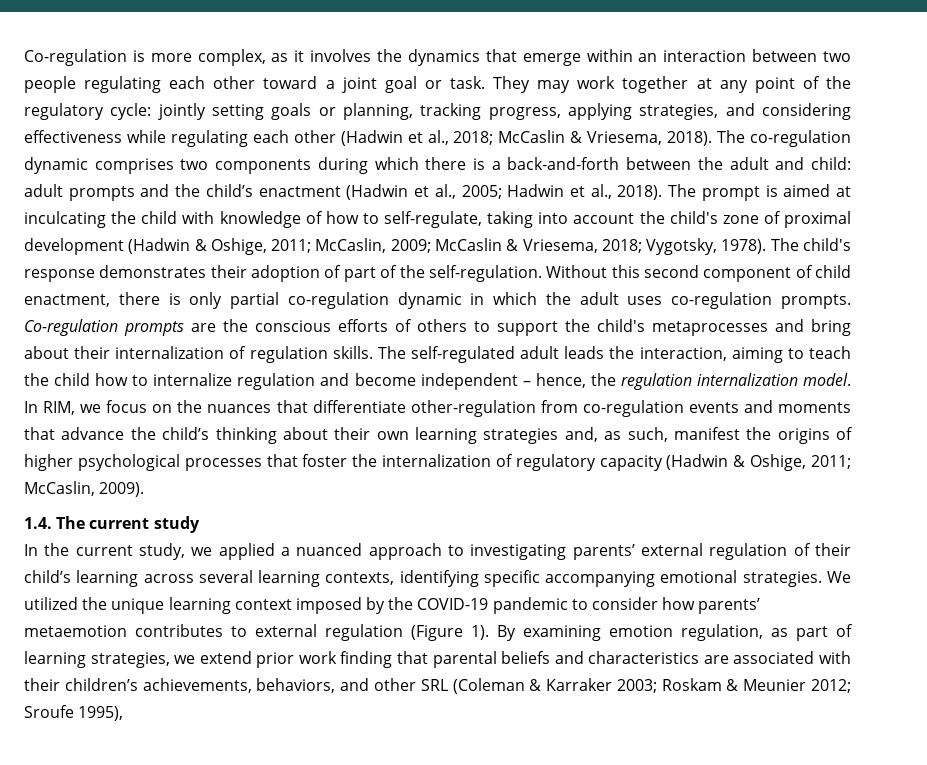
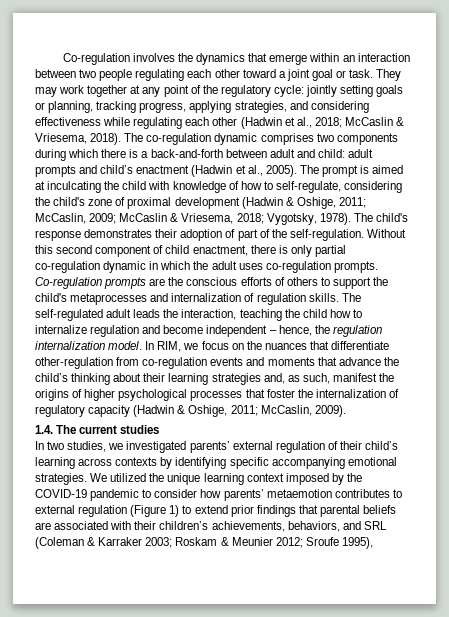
[24,49,305,66] Co-regulation is more complex, as it -> [62,53,130,65] Co-regulation
[697,157,723,170] the -> (267, 153) none
[175,184,201,197] the -> (98, 169) none
[461,184,663,200] 2005; Hadwin et al., 2018). -> [265,165,297,177] 2005).
[487,211,635,228] taking into account -> [344,181,403,193] considering
[811,319,851,336] [24,346,111,359] bring about their -> (169, 297) none
[731,346,851,363] aiming to teach -> [239,309,282,321] teaching
[376,431,409,440] own -> (166, 377) none
[153,516,200,533] [24,543,567,560] study // In the current study, we applied a nuanced approach to investigating -> [120,425,160,434] [35,441,187,453] studies // In two studies, we investigated
[198,570,395,587] several learning contexts, -> [115,457,173,469] contexts by
[471,624,853,641] [24,651,393,668] 1). By examining emotion regulation, as part of learning strategies, we extend prior work finding -> [169,505,296,517] 1) to extend prior findings
[554,651,700,664] and characteristics -> (397, 509) none
[373,678,416,691] other -> (361, 525) none

